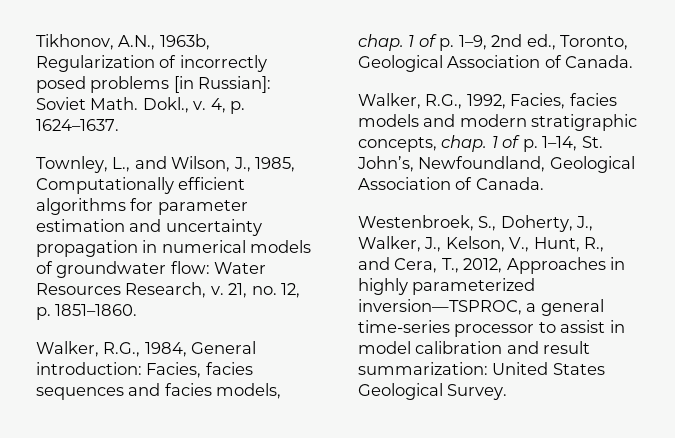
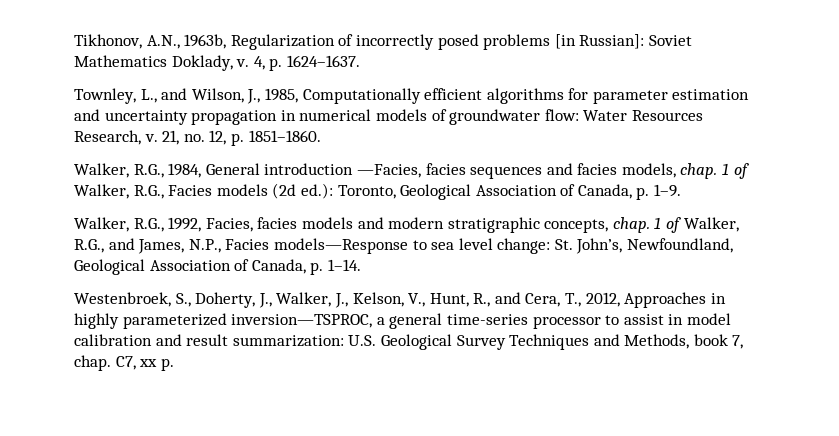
[90,97,189,113] Math. Dokl., -> [74,55,233,71] Mathematics Doklady,
[36,362,202,378] introduction: Facies, -> [264,163,421,178] introduction —Facies,
[439,34,556,51] p. 1–9, 2nd ed., -> [74,183,333,199] Walker, R.G., Facies models (2d ed.):
[565,55,634,68] Canada. -> [577,184,682,200] Canada, p. 1–9.
[522,136,578,152] p. 1–14, -> [683,217,739,232] [74,238,551,254] Walker, R.G., and James, N.P., Facies models—Response to sea level change:
[475,177,544,190] Canada. -> [251,259,361,275] Canada, p. 1–14.
[492,362,605,375] [358,383,508,400] United States Geological Survey. -> [348,334,744,350] [74,355,174,371] U.S. Geological Survey Techniques and Methods, book 7, chap. C7, xx p.

